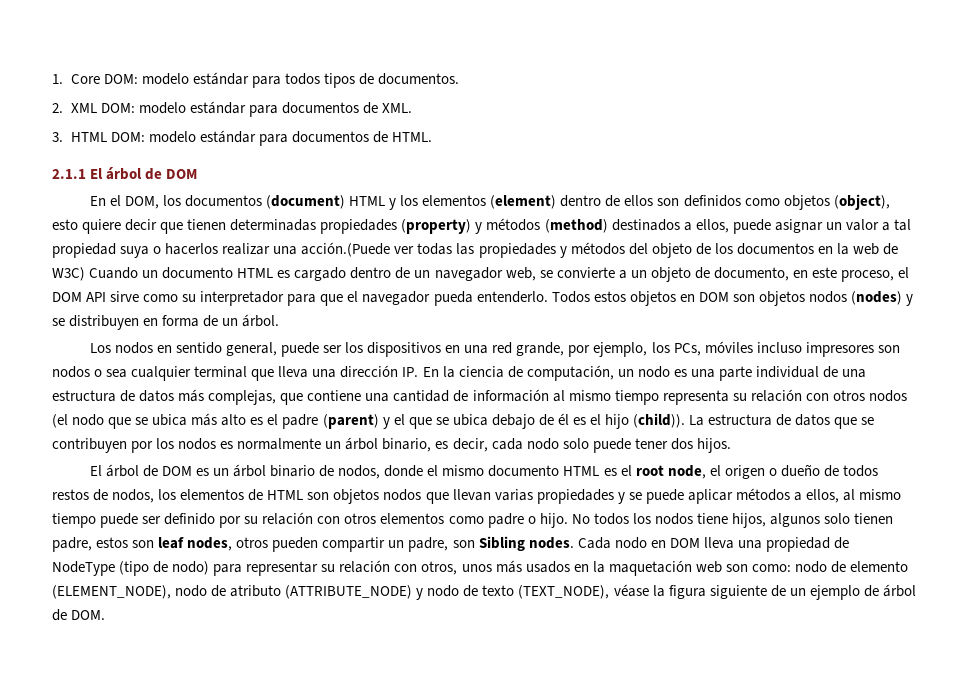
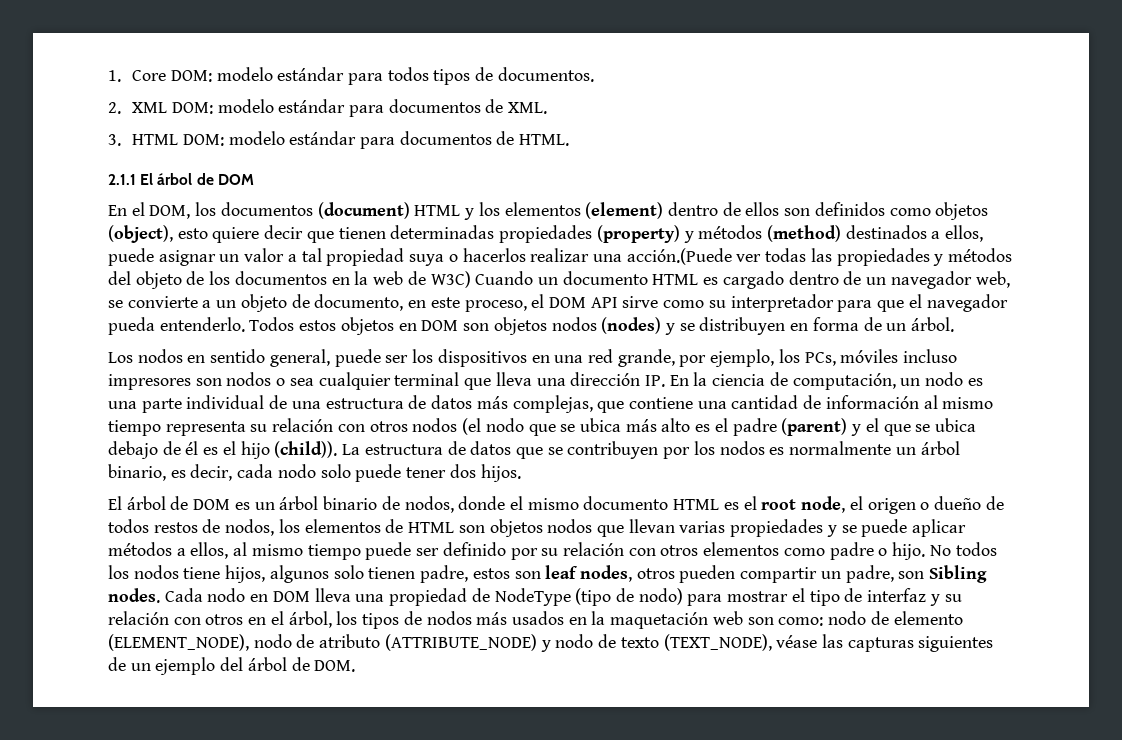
[246,560,492,576] representar su relación con otros, unos -> [727,588,962,606] [108,611,472,629] mostrar el tipo de interfaz y su relación con otros en el árbol, los tipos de nodos
[652,585,767,599] la figura siguiente -> [821,634,994,652] las capturas siguientes
[863,585,879,597] de -> [220,657,244,671] del

